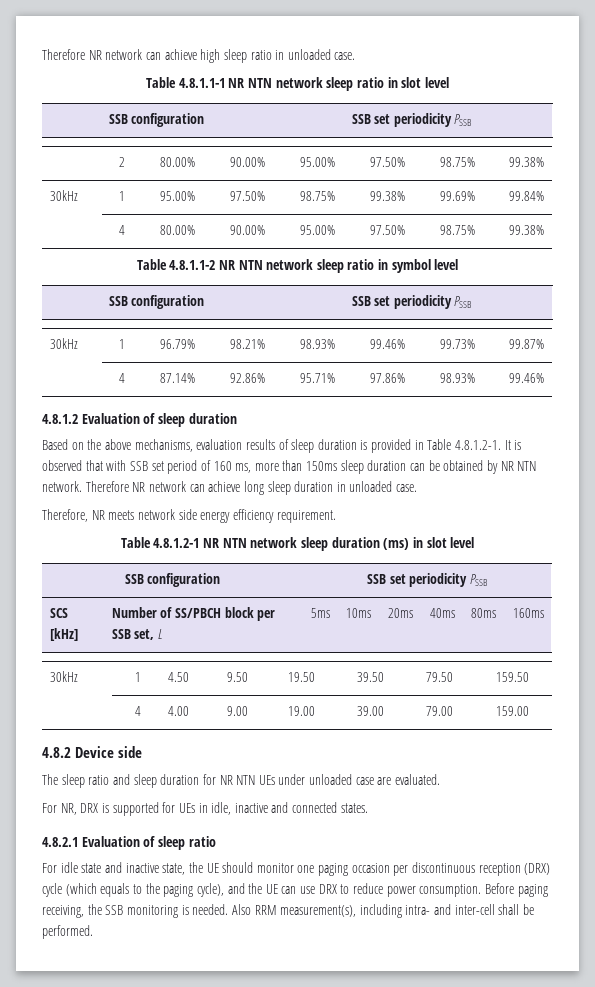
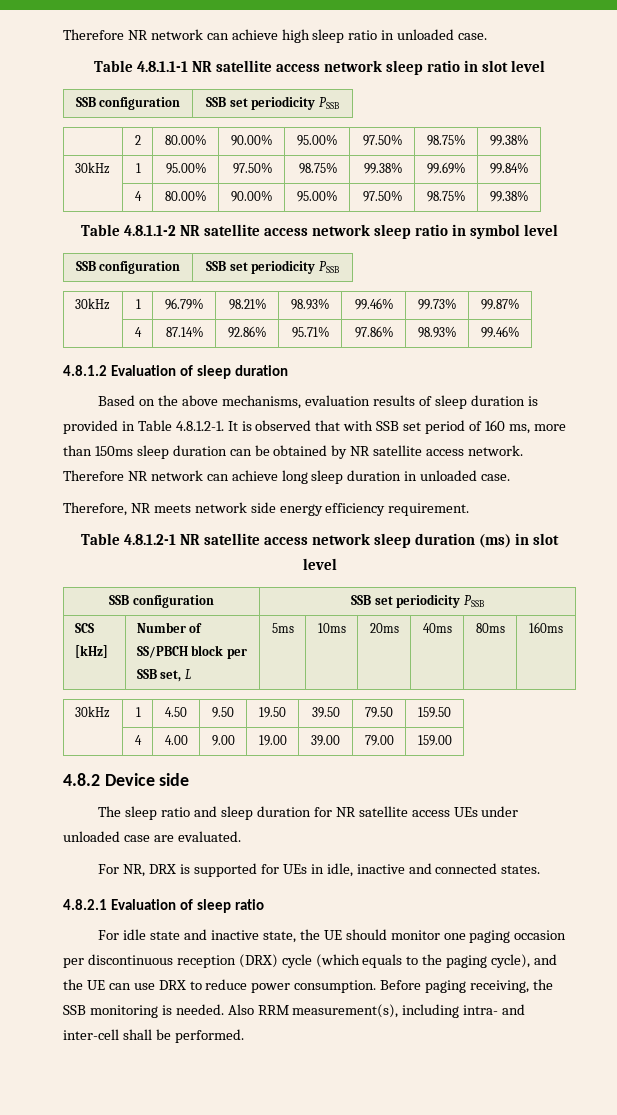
[248,78,273,88] NTN -> [216,60,321,72] satellite access
[238,260,263,270] NTN -> [204,224,309,236] satellite access
[517,461,537,471] NTN -> [373,445,465,456] satellite access
[222,538,247,548] NTN -> [204,533,309,545] satellite access
[236,775,256,785] NTN -> [358,806,450,817] satellite access

